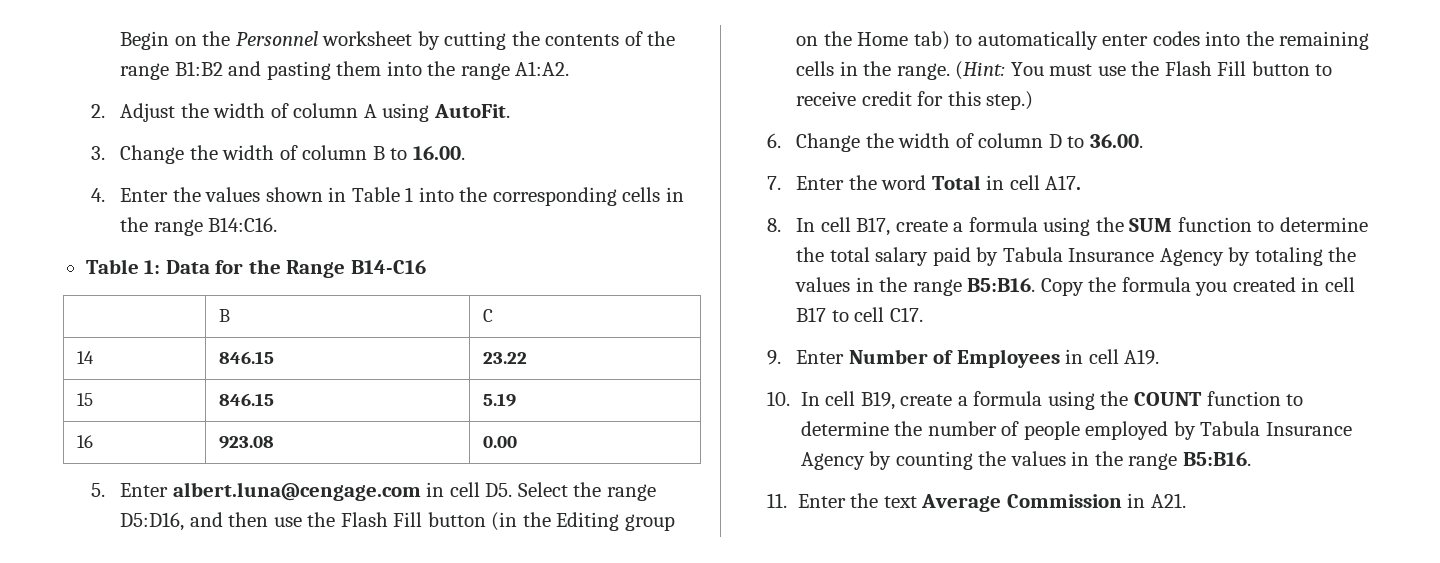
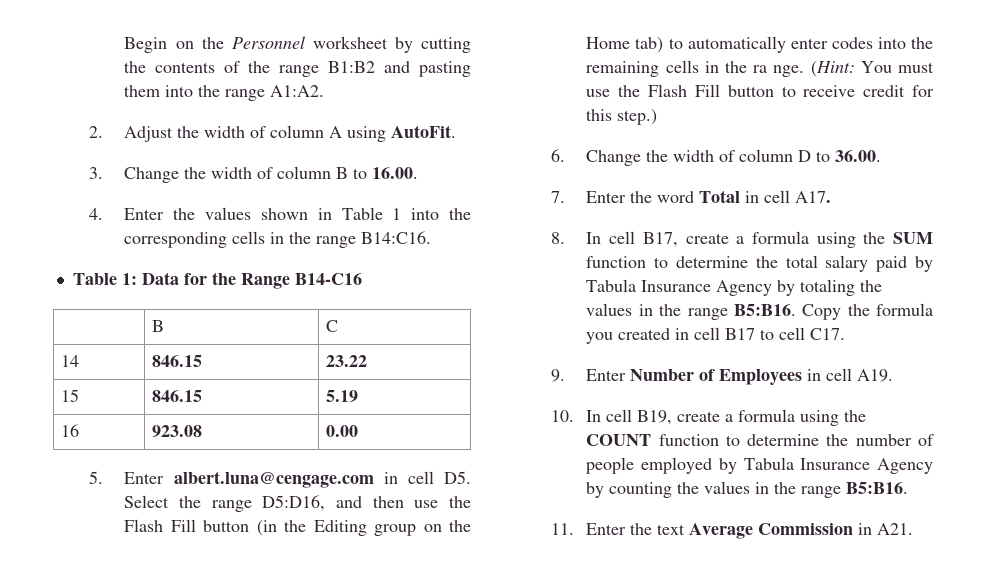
[896,63,950,80] range. -> [753,65,805,77] ra nge.

